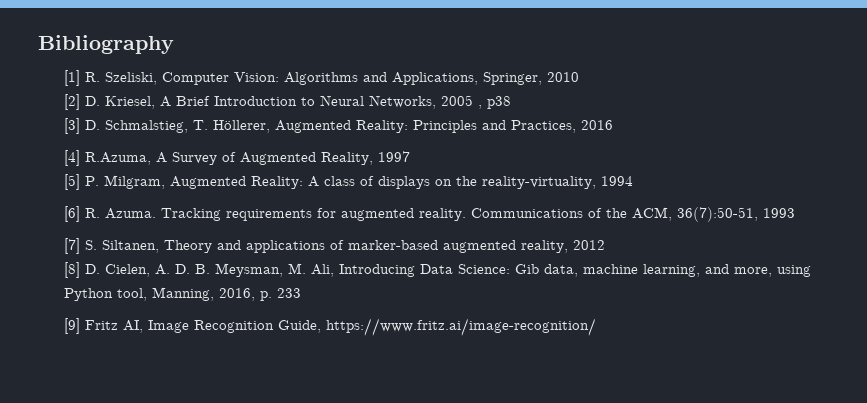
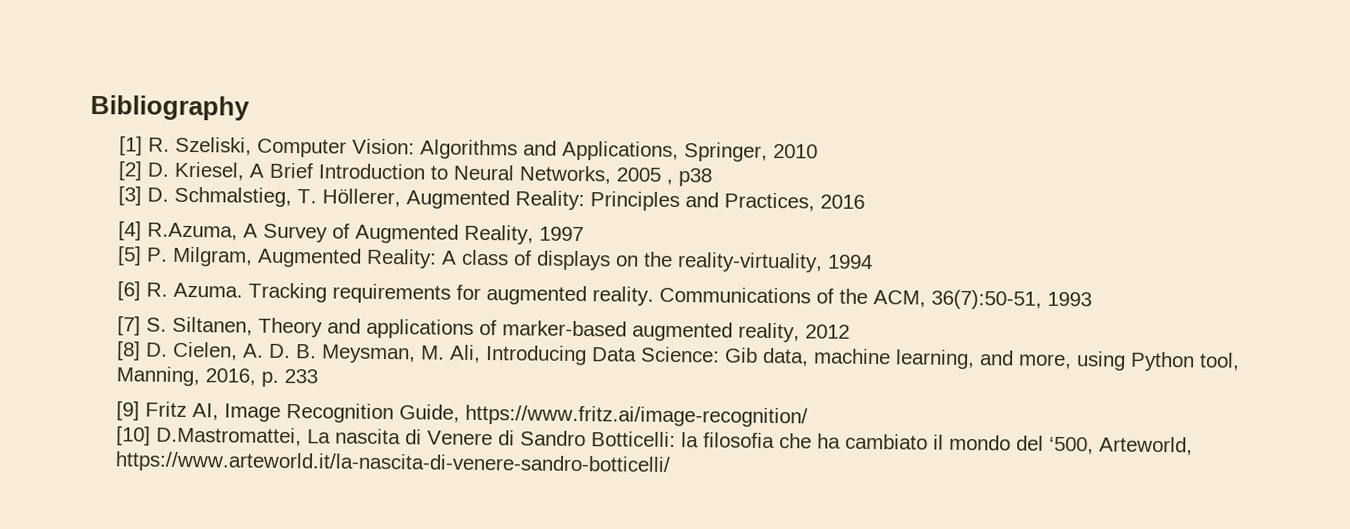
(597, 327) none -> [116,426,1194,456] [115,451,672,476] // [10] D.Mastromattei, La nascita di Venere di Sandro Botticelli: la filosofia che ha cambiato il mondo del ‘500, Arteworld, https://www.arteworld.it/la-nascita-di-venere-sandro-botticelli/

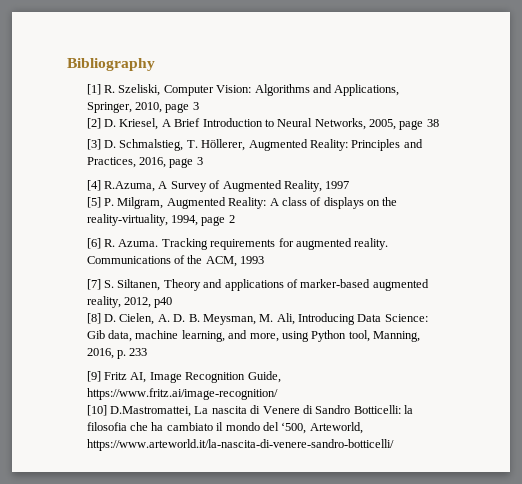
[773,144,819,159] 2010 -> [135,102,199,113] 2010, page 3
[616,167,713,187] 2005 , p38 -> [369,119,439,130] 2005, page 38
[820,194,866,209] 2016 -> [139,157,203,168] 2016, page 3
[827,254,874,270] 1994 -> [171,215,235,226] 1994, page 2
[931,289,1043,310] 36(7):50-51, -> (237, 261) none
[805,324,851,339] 2012 -> [124,297,173,308] 2012, p40

